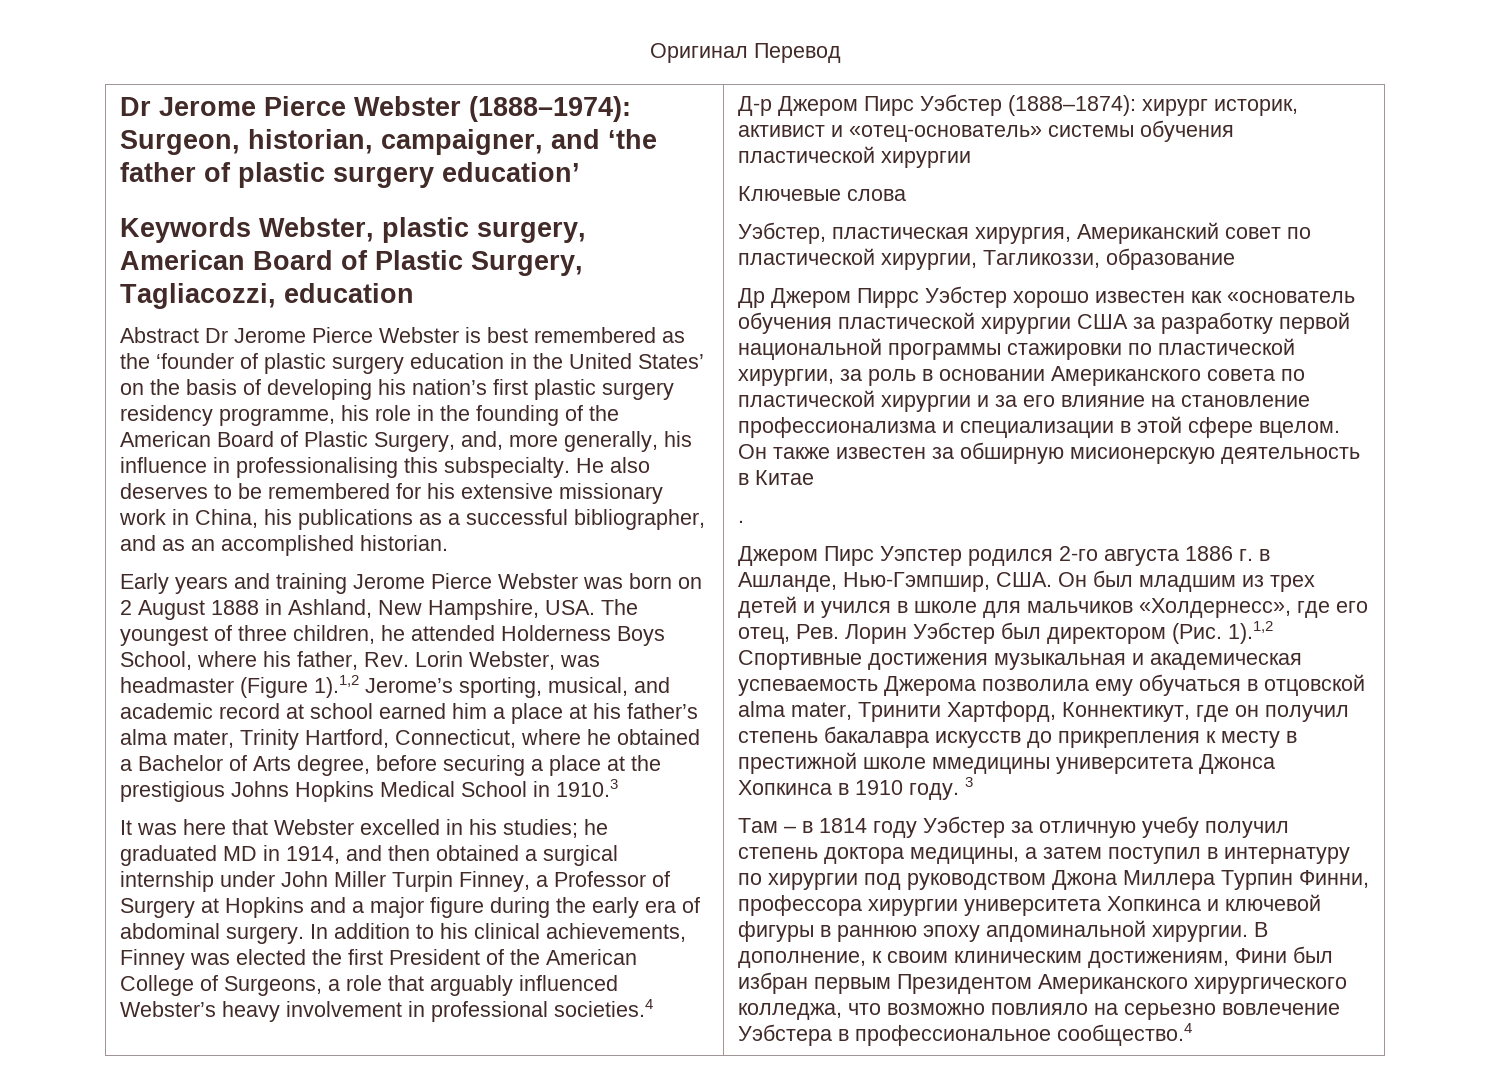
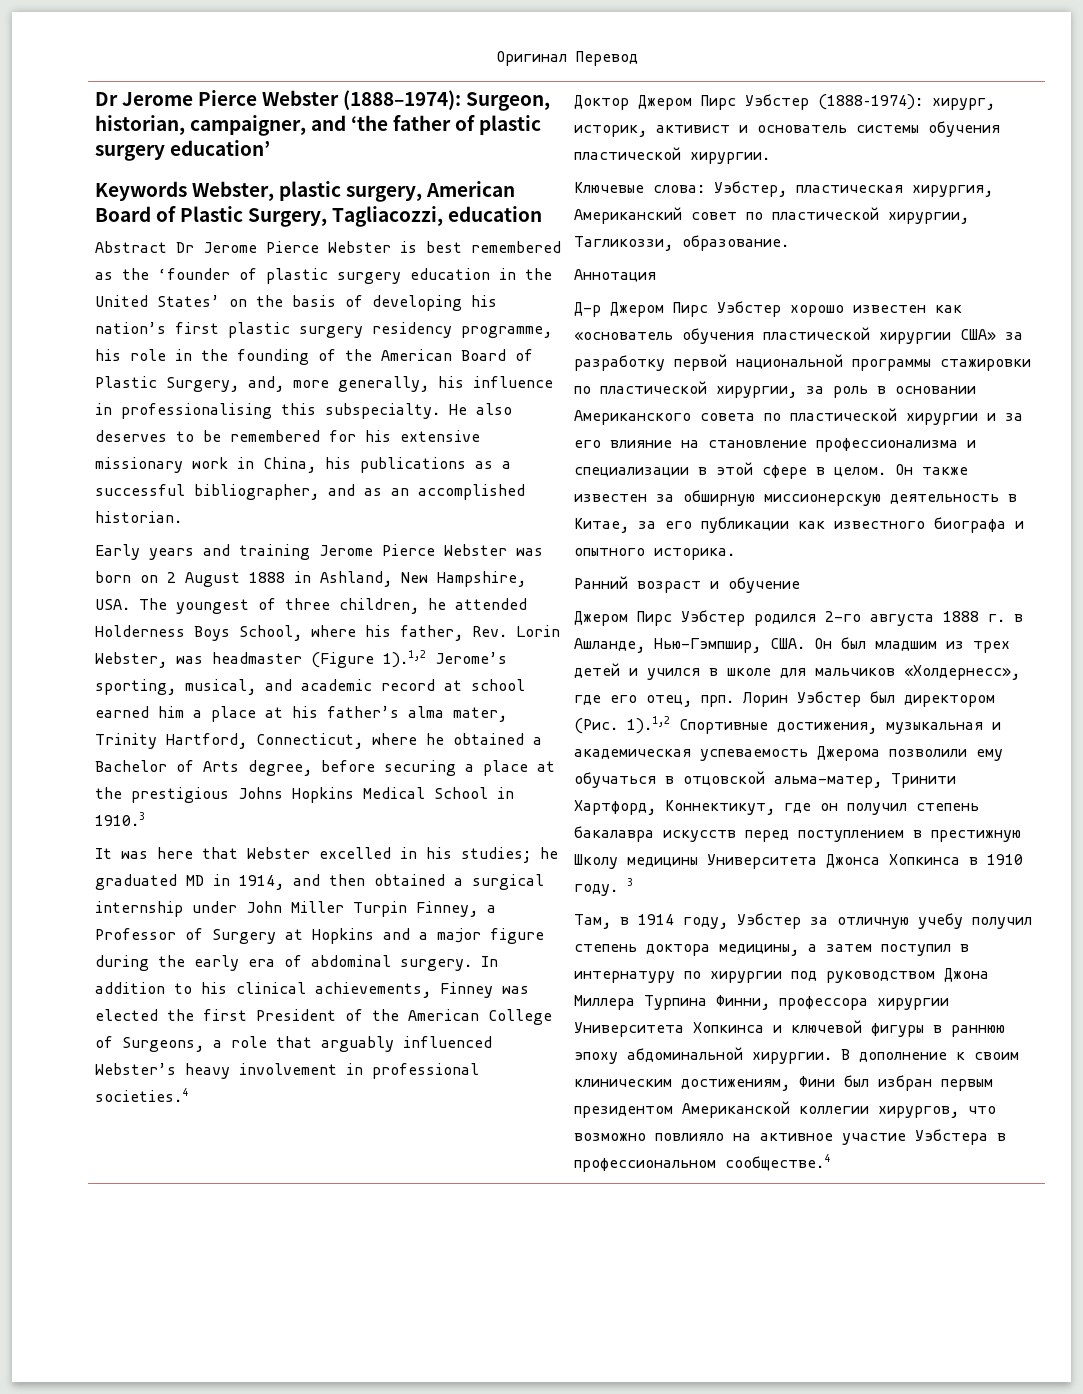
[738,94,1209,116] Д-р Джером Пирс Уэбстер (1888–1874): хирург -> [573,94,995,110] Доктор Джером Пирс Уэбстер (1888–1974): хирург,
[849,125,1043,142] «отец-основатель» -> [756,125,847,134] основатель
[881,151,972,168] хирургии -> [689,152,770,164] хирургии.
[847,189,907,201] слова // -> [652,185,705,194] слова:
[1106,248,1236,270] [738,288,920,308] образование // Др Джером Пиррс -> [681,235,789,251] [573,269,656,282] [573,302,708,317] образование. // Аннотация // Д-р Джером Пирс
[1077,314,1129,329] США -> [959,329,996,341] США»
[1259,421,1341,438] вцелом. -> [815,467,886,477] в целом.
[1070,447,1216,464] мисионерскую -> [763,494,881,506] миссионерскую
[755,470,815,485] [738,520,745,523] [738,546,963,566] Китае // . // Джером Пирс Уэпстер -> [573,517,1024,533] [573,548,735,560] [573,576,800,593] [573,610,745,626] Китае, за его публикации как известного биографа и опытного историка. // Ранний возраст и обучение // Джером Пирс Уэбстер
[1185,546,1234,561] 1886 -> [942,611,979,622] 1888
[796,624,840,639] Рев. -> [700,695,734,707] прп.
[868,653,989,670] достижения -> [776,722,877,734] достижения,
[982,679,1090,691] позволила -> [888,749,967,758] позволили
[738,701,853,720] alma mater, -> [773,776,882,788] альма-матер,
[1027,731,1298,748] [738,752,1194,774] до прикрепления к месту в престижной школе ммедицины университета -> [744,830,1021,842] [573,854,817,869] перед поступлением в престижную Школу медицины Университета
[738,818,918,838] Там – в 1814 году -> [573,914,728,929] Там, в 1914 году,
[1221,870,1294,890] Турпин -> [643,995,707,1010] Турпина
[964,899,1102,916] университета -> [573,1022,684,1037] Университета
[986,920,1147,942] апдоминальной -> [626,1047,743,1062] абдоминальной
[738,951,867,968] дополнение, -> [858,1052,947,1062] дополнение
[897,974,1348,994] [738,1003,1341,1020] [738,1023,1193,1046] Президентом Американского хирургического колледжа, что возможно повлияло на серьезно вовлечение Уэбстера в профессиональное сообщество.4 -> [573,1101,996,1118] [573,1129,1006,1145] [573,1154,830,1172] президентом Американской коллегии хирургов, что возможно повлияло на активное участие Уэбстера в профессиональном сообществе.4

